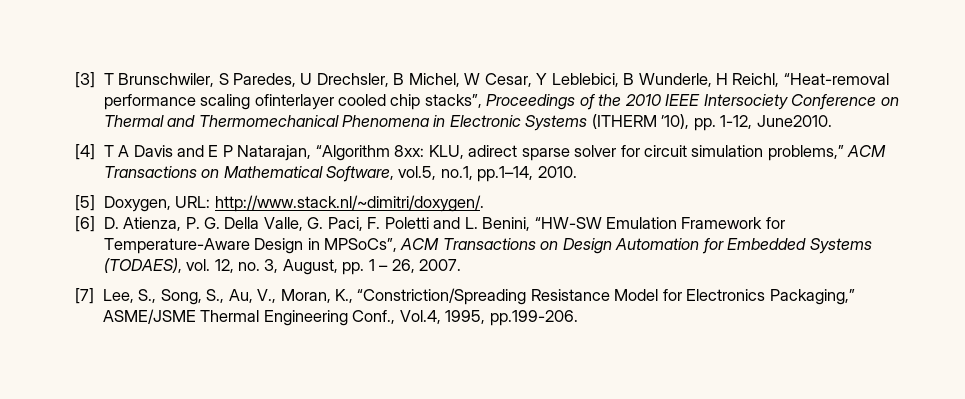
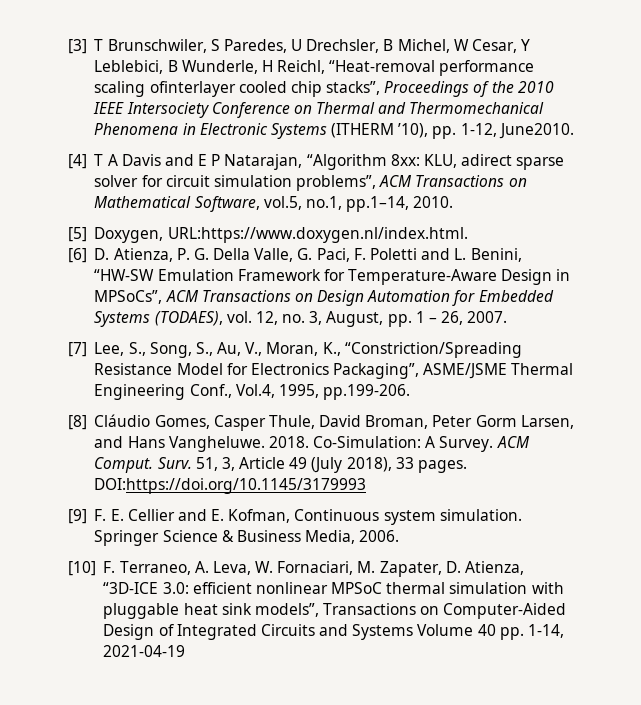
[767,145,844,161] problems,” -> [296,175,377,191] problems”,
[175,195,484,212] URL: http://www.stack.nl/~dimitri/doxygen/. -> [167,227,468,243] URL:https://www.doxygen.nl/index.html.
[769,289,855,305] Packaging,” -> [333,363,420,379] Packaging”,
(578, 318) none -> [67,414,574,431] [94,436,530,452] [94,457,468,473] [94,478,367,494] [67,509,522,525] [94,530,400,546] [67,561,525,577] [103,582,564,594] [103,603,567,619] [103,624,565,640] [103,645,186,657] // [8] Cláudio Gomes, Casper Thule, David Broman, Peter Gorm Larsen, and Hans Vangheluwe. 2018. Co-Simulation: A Survey. ACM Comput. Surv. 51, 3, Article 49 (July 2018), 33 pages. DOI:https://doi.org/10.1145/3179993 // [9] F. E. Cellier and E. Kofman, Continuous system simulation. Springer Science & Business Media, 2006. // [10] F. Terraneo, A. Leva, W. Fornaciari, M. Zapater, D. Atienza, “3D-ICE 3.0: efficient nonlinear MPSoC thermal simulation with pluggable heat sink models”, Transactions on Computer-Aided Design of Integrated Circuits and Systems Volume 40 pp. 1-14, 2021-04-19

